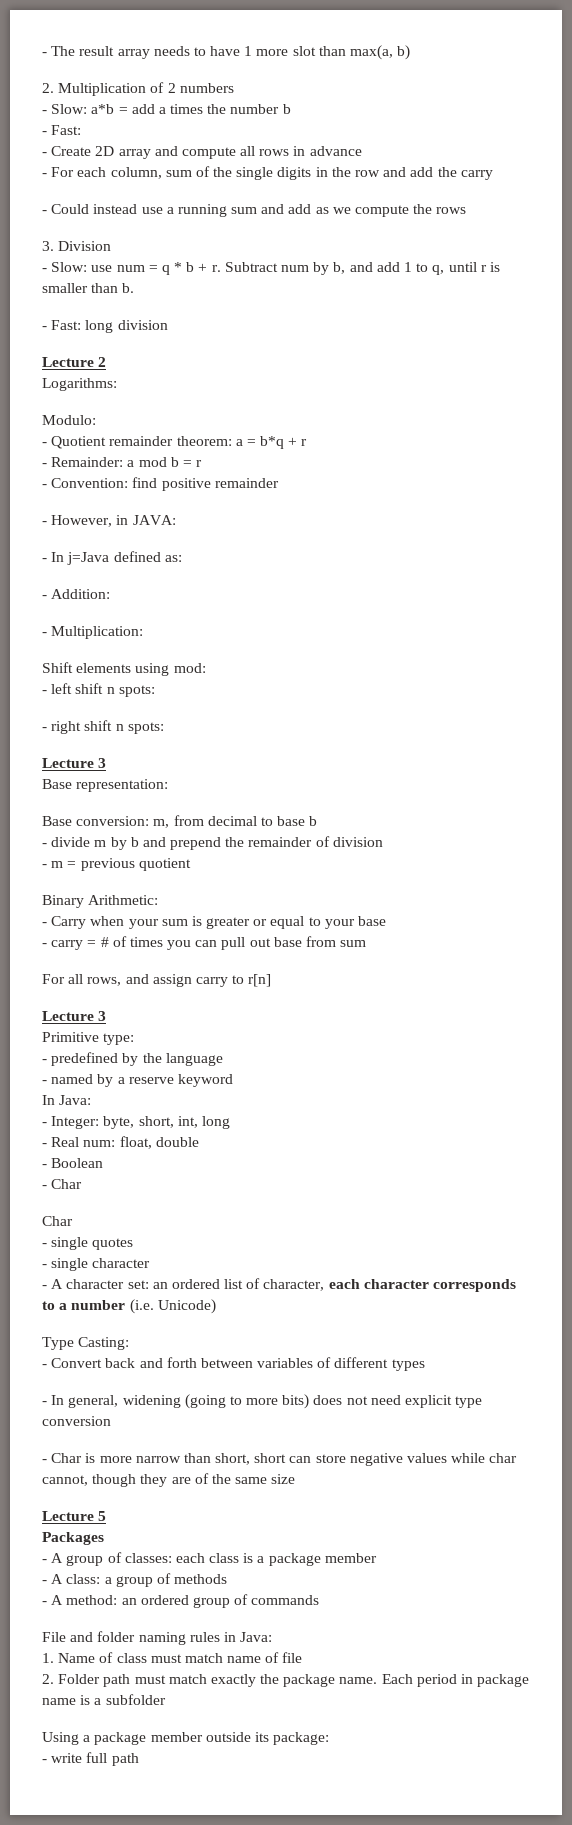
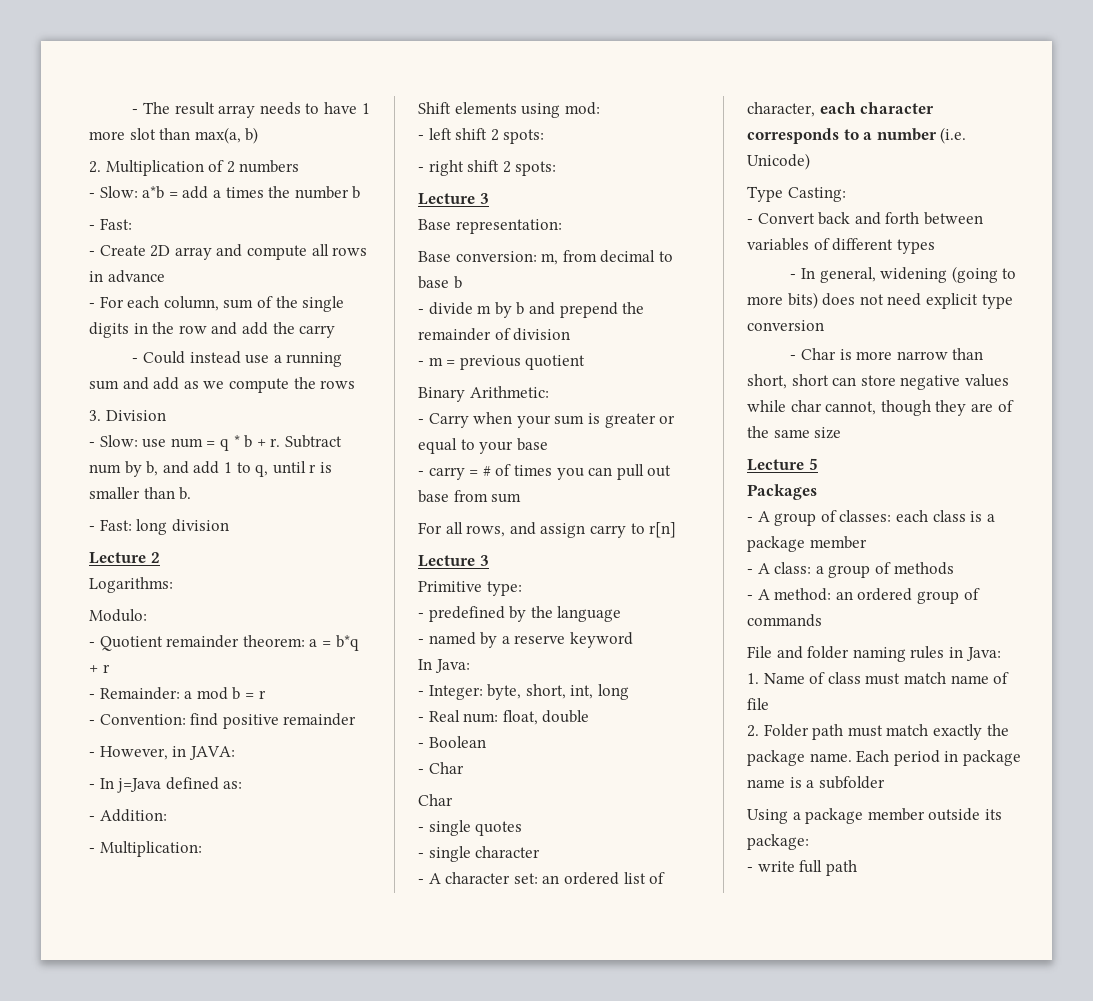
[106,687,115,694] n -> [490,129,499,141] 2
[115,724,124,731] n -> [502,161,511,173] 2

